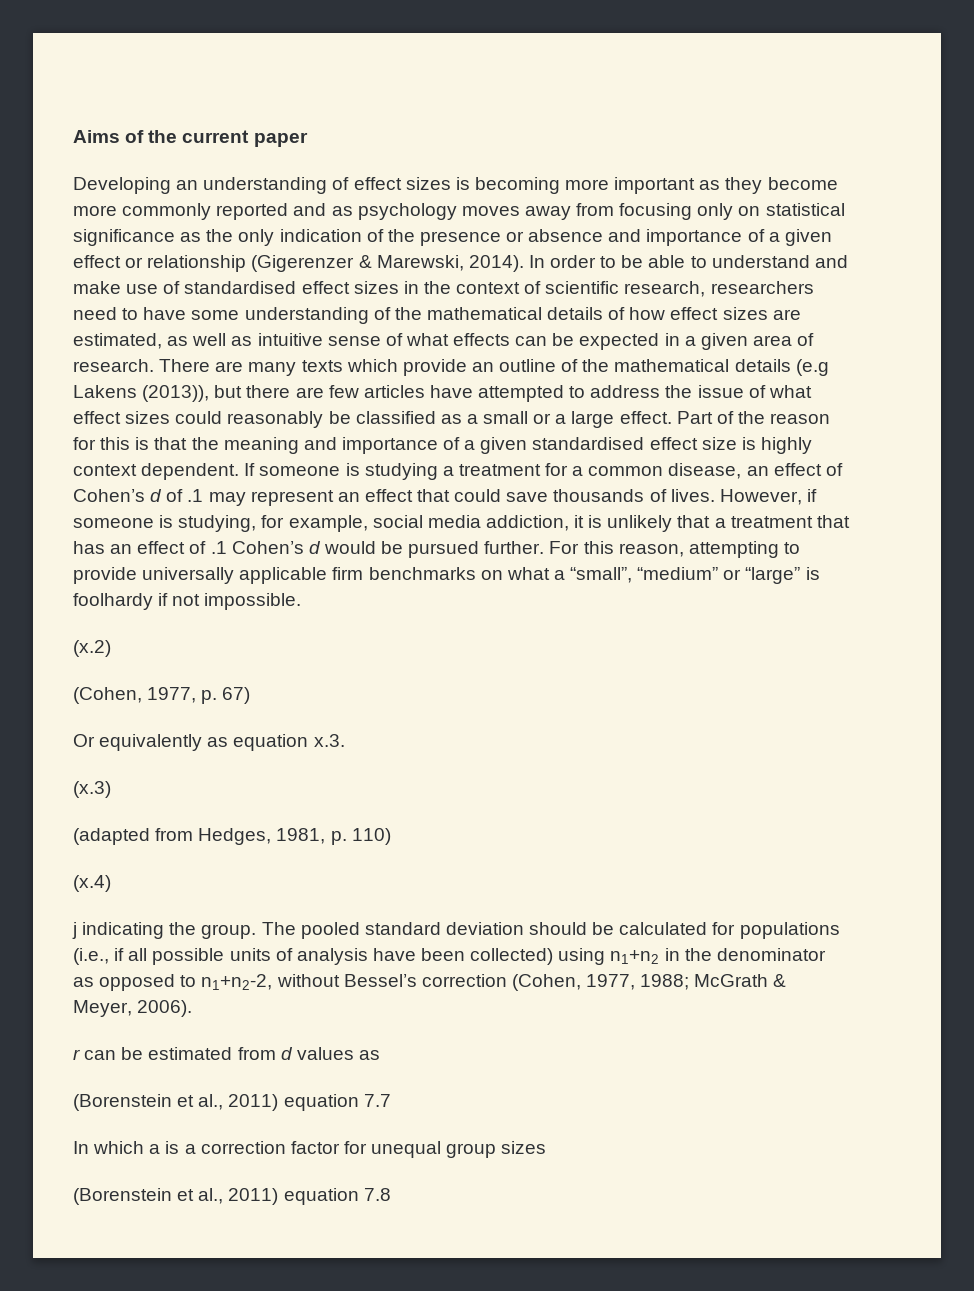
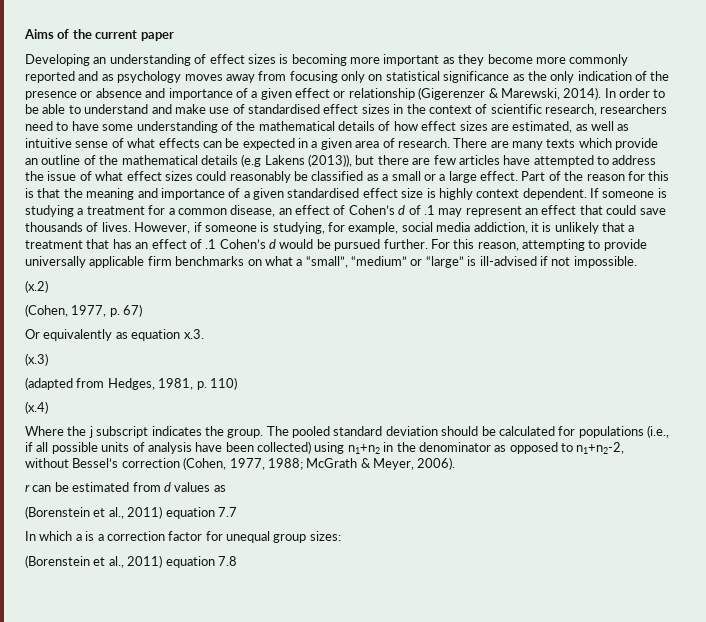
[73,593,153,610] foolhardy -> [479,256,537,266] ill-advised
[72,922,165,939] j indicating -> [25,426,202,438] Where the j subscript indicates
[501,1141,547,1154] sizes -> [309,531,341,541] sizes:

